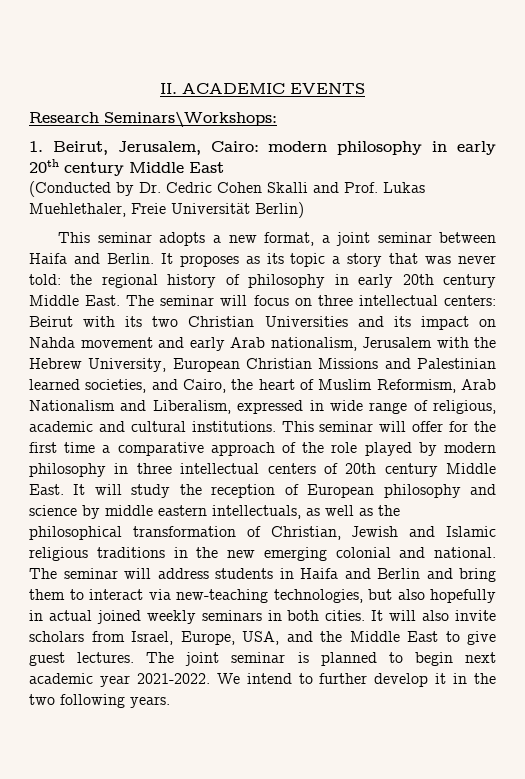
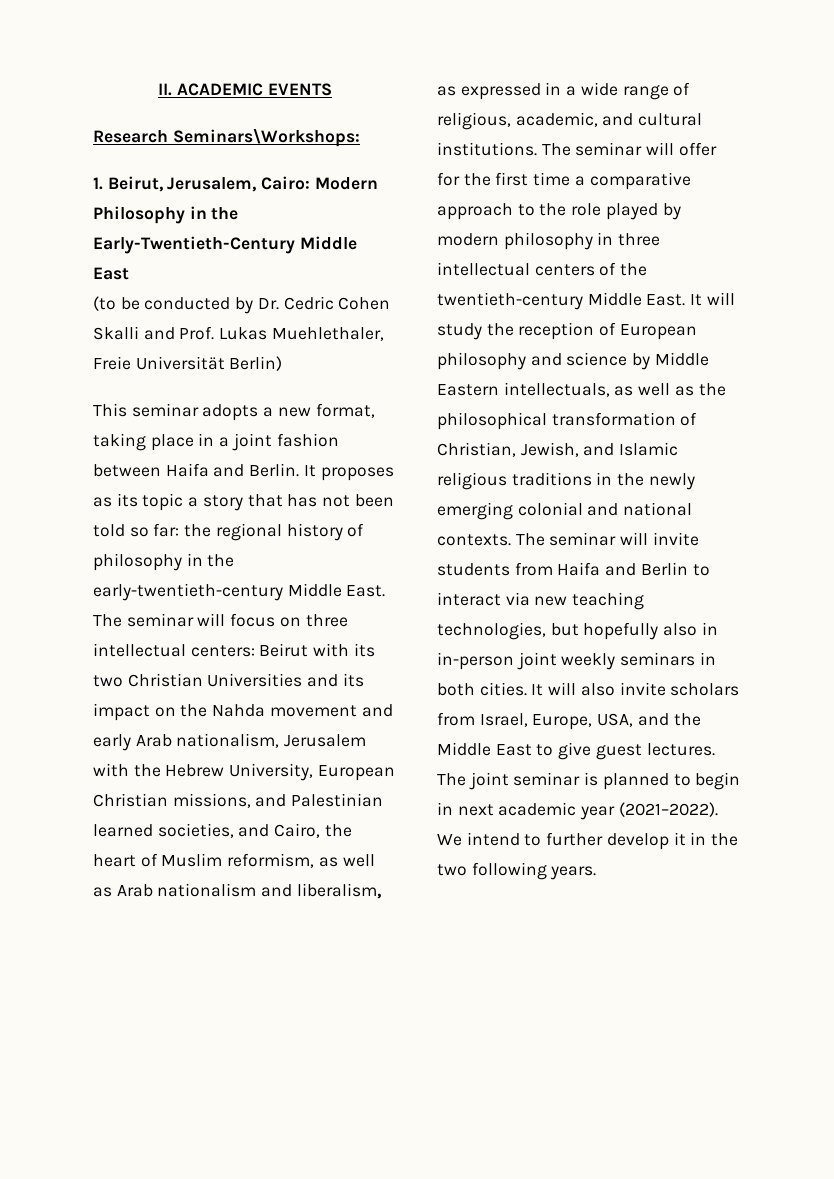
[268,141,496,155] [29,159,124,176] modern philosophy in early 20th century -> [314,177,378,190] [93,206,239,224] [93,236,295,254] Modern Philosophy in the Early-Twentieth-Century
[29,181,111,197] (Conducted -> [93,296,231,311] (to be conducted
(314, 239) none -> [93,433,215,451] taking place in
[377,232,432,243] seminar -> [276,433,339,447] fashion
[425,255,497,264] [29,274,61,285] was never told: -> [287,494,394,507] [93,523,180,537] has not been told so far:
[358,274,497,288] early 20th century -> [207,554,235,567] [93,583,283,601] the early-twentieth-century
(496, 323) none -> [180,704,208,717] the
[318,358,379,369] Missions -> [172,793,251,808] missions,
[376,379,496,393] [29,400,231,414] Reformism, Arab Nationalism and Liberalism, -> [227,853,375,868] [93,883,381,899] [437,86,456,96] reformism, as well as Arab nationalism and liberalism, as
(324, 405) none -> [566,86,577,96] a
[29,421,93,432] academic -> [515,112,598,127] academic,
[281,421,314,432] This -> [541,143,571,156] The
[282,442,296,453] of -> [517,204,535,216] to
[345,463,438,477] 20th century -> [620,263,648,276] [437,292,583,310] the twentieth-century
[105,505,207,516] middle eastern -> [654,352,709,366] [437,384,499,396] Middle Eastern
[351,526,399,537] Jewish -> [520,442,579,457] Jewish,
[227,550,255,558] new -> [648,473,695,490] newly
[434,547,496,558] [29,568,496,582] [29,589,496,603] [29,610,141,624] national. The seminar will address students in Haifa and Berlin and bring them to interact via new-teaching technologies, but also hopefully in actual joined -> [623,502,693,516] [437,532,699,546] [437,562,710,576] [437,592,645,610] [437,622,718,640] [437,652,557,670] national contexts. The seminar will invite students from Haifa and Berlin to interact via new teaching technologies, but hopefully also in in-person joint
(453, 659) none -> [437,802,453,815] in
[136,673,210,684] 2021-2022. -> [618,802,718,817] (2021–2022).

